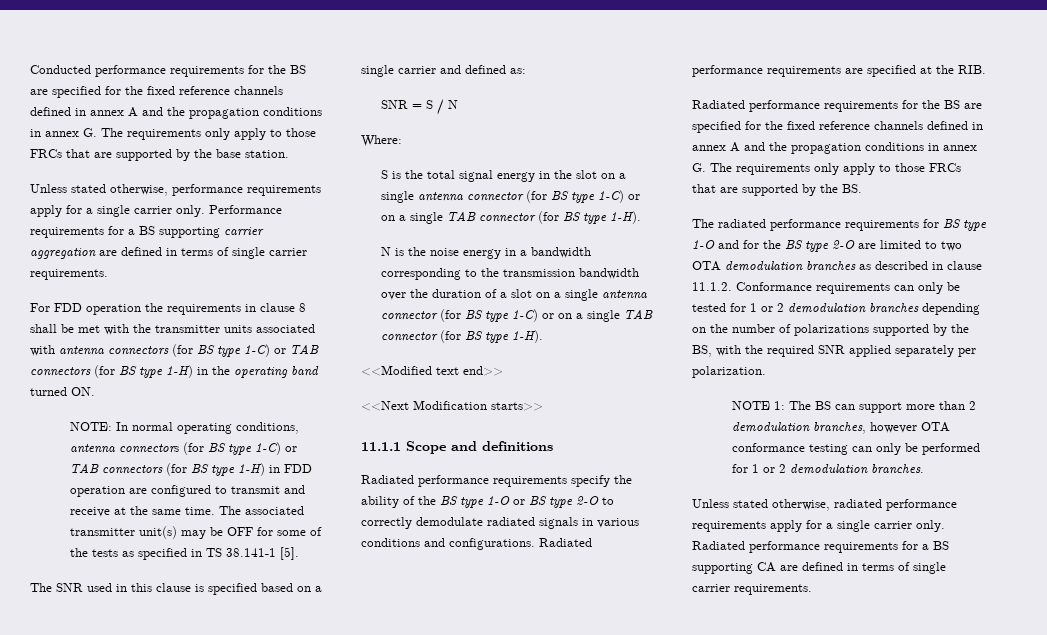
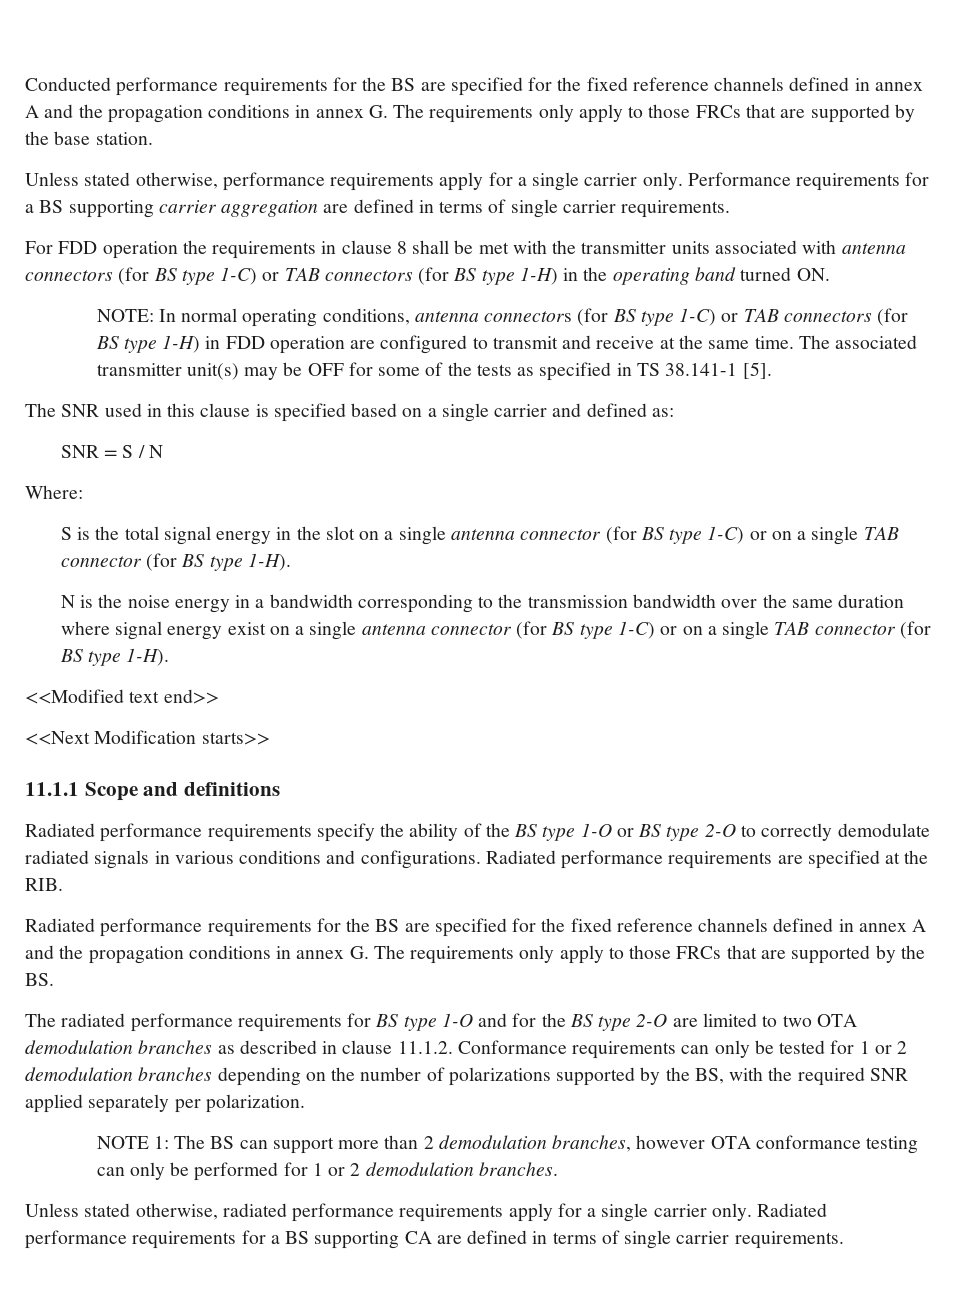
[431,289,532,298] duration of a slot -> [791,594,905,608] [60,621,266,640] same duration where signal energy exist

